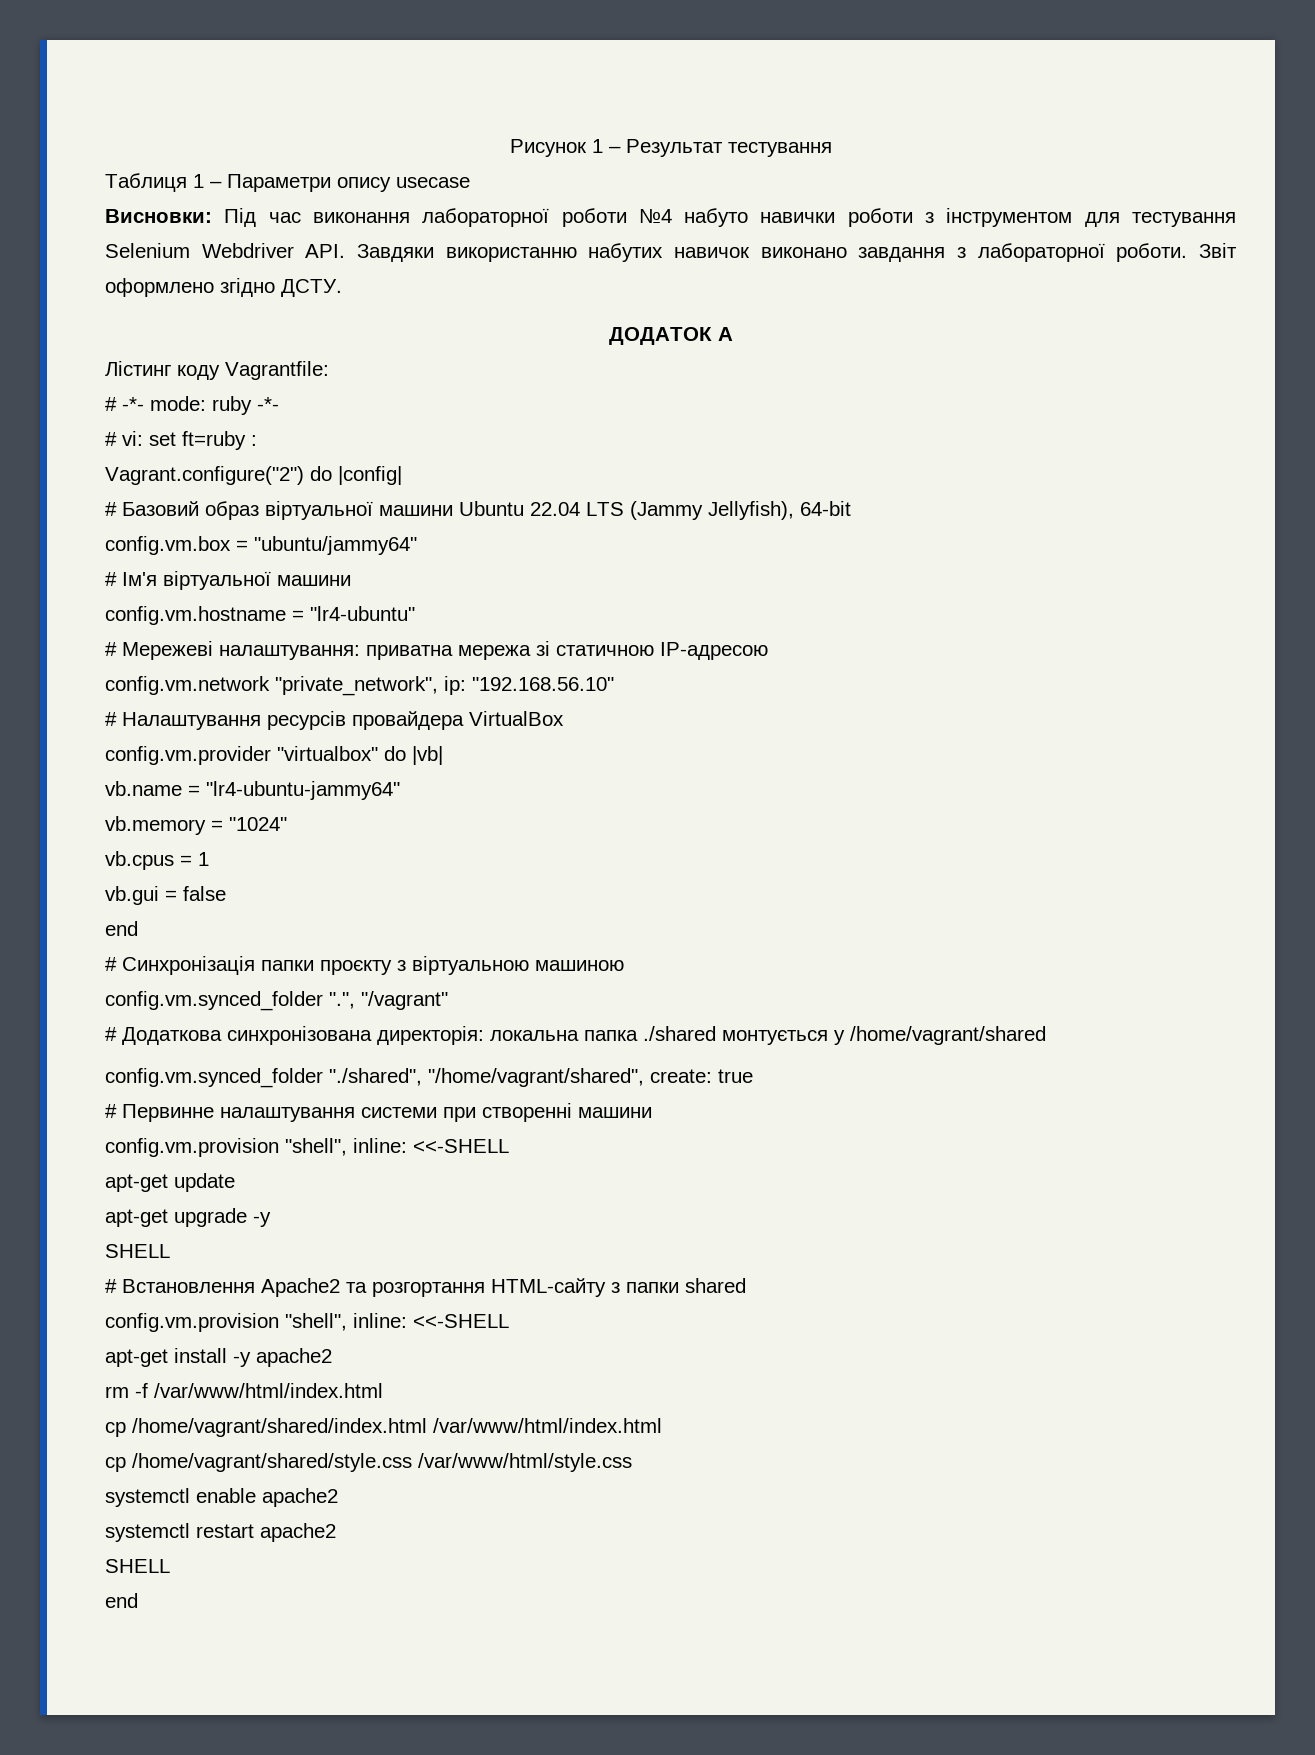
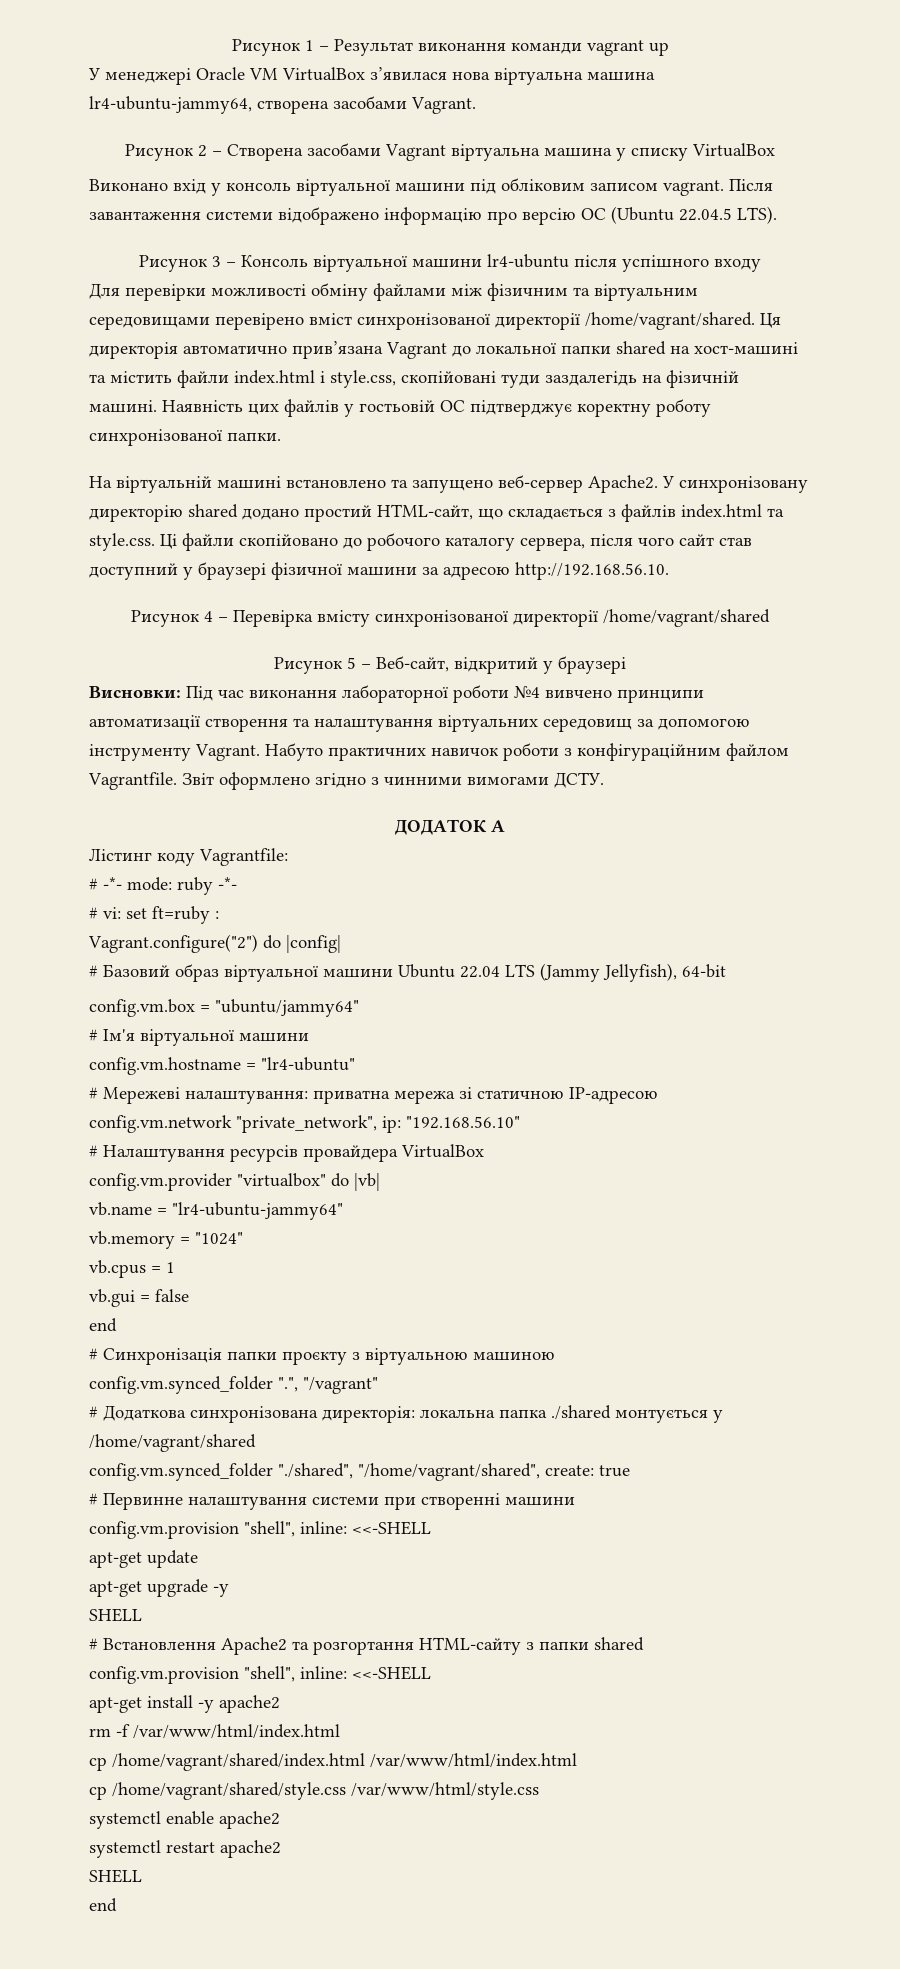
[727,142,832,157] [105,173,470,192] тестування // Таблиця 1 – Параметри опису usecase -> [417,40,669,56] [88,67,655,85] [89,96,476,114] [125,143,775,161] [89,178,773,196] [89,206,777,225] [139,254,761,272] [89,283,698,301] [89,312,781,330] [89,341,798,359] [89,370,739,388] [89,399,711,417] [89,429,281,446] [89,475,808,493] [89,504,784,522] [89,533,752,551] [89,562,669,580] [131,609,770,627] [274,656,626,674] виконання команди vagrant up // У менеджері Oracle VM VirtualBox з’явилася нова віртуальна машина lr4-ubuntu-jammy64, створена засобами Vagrant. // Рисунок 2 – Створена засобами Vagrant віртуальна машина у списку VirtualBox // Виконано вхід у консоль віртуальної машини під обліковим записом vagrant. Після завантаження системи відображено інформацію про версію ОС (Ubuntu 22.04.5 LTS). // Рисунок 3 – Консоль віртуальної машини lr4-ubuntu після успішного входу // Для перевірки можливості обміну файлами між фізичним та віртуальним середовищами перевірено вміст синхронізованої директорії /home/vagrant/shared. Ця директорія автоматично прив’язана Vagrant до локальної папки shared на хост-машині та містить файли index.html і style.css, скопійовані туди заздалегідь на фізичній машині. Наявність цих файлів у гостьовій ОС підтверджує коректну роботу синхронізованої папки. // На віртуальній машині встановлено та запущено веб-сервер Apache2. У синхронізовану директорію shared додано простий HTML-сайт, що складається з файлів index.html та style.css. Ці файли скопійовано до робочого каталогу сервера, після чого сайт став доступний у браузері фізичної машини за адресою http://192.168.56.10. // Рисунок 4 – Перевірка вмісту синхронізованої директорії /home/vagrant/shared // Рисунок 5 – Веб-сайт, відкритий у браузері
[684,208,1236,227] [105,243,1237,262] [105,278,275,297] набуто навички роботи з інструментом для тестування Selenium Webdriver API. Завдяки використанню набутих навичок виконано завдання з лабораторної роботи. Звіт оформлено згідно -> [545,689,704,703] [89,715,750,732] [89,743,789,761] [88,772,549,790] вивчено принципи автоматизації створення та налаштування віртуальних середовищ за допомогою інструменту Vagrant. Набуто практичних навичок роботи з конфігураційним файлом Vagrantfile. Звіт оформлено згідно з чинними вимогами

